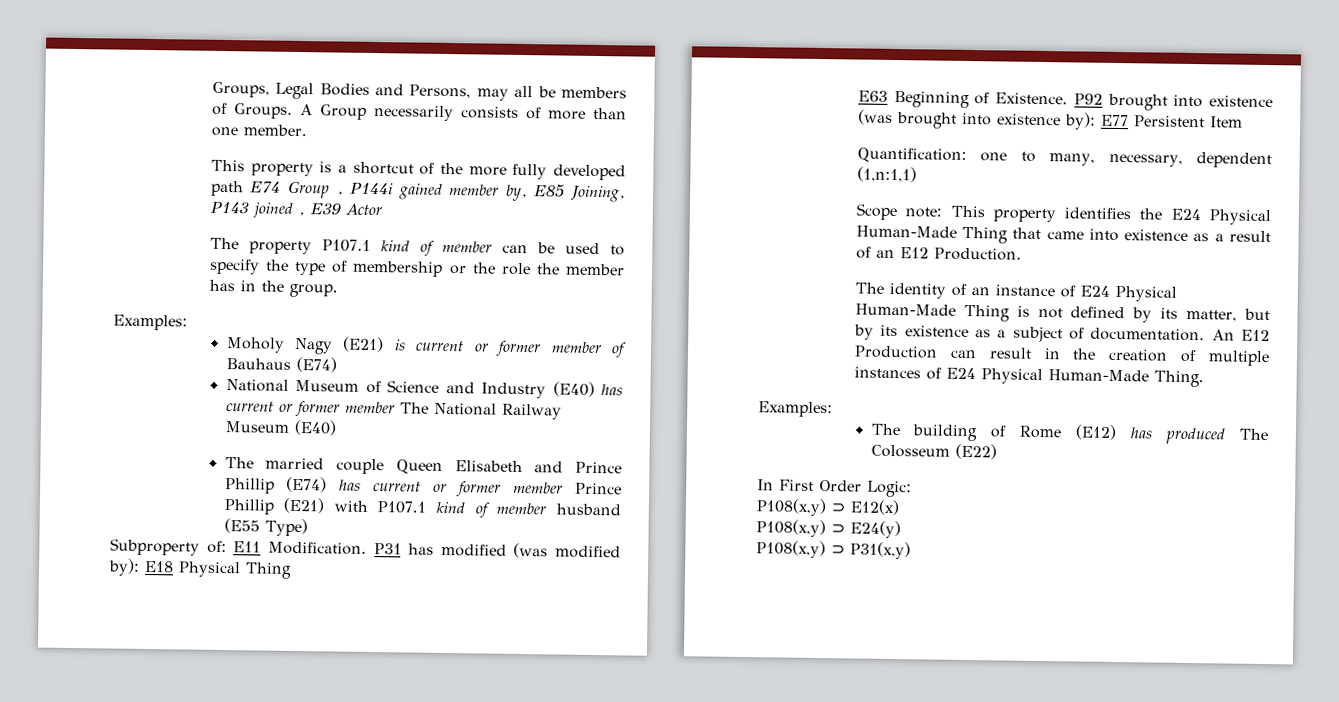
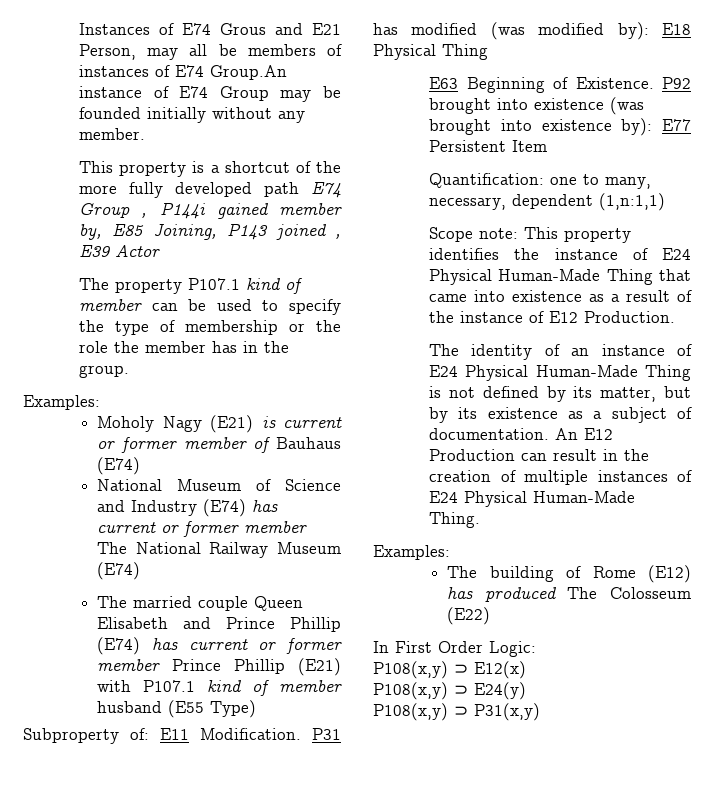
[211,81,472,100] Groups, Legal Bodies and Persons, -> [79,23,341,35] [79,44,137,60] Instances of E74 Grous and E21 Person,
[233,103,627,122] [210,126,238,137] Groups. A Group necessarily consists of more than one -> [79,65,288,80] [79,86,341,102] [79,107,306,123] instances of E74 Group.An instance of E74 Group may be founded initially without any
[552,381,595,397] (E40) -> [203,499,247,517] (E74)
[293,419,337,436] (E40) -> [97,562,141,580] (E74)
(1163, 214) none -> [554,248,648,260] instance of
[875,249,895,259] an -> [429,311,545,323] the instance of

